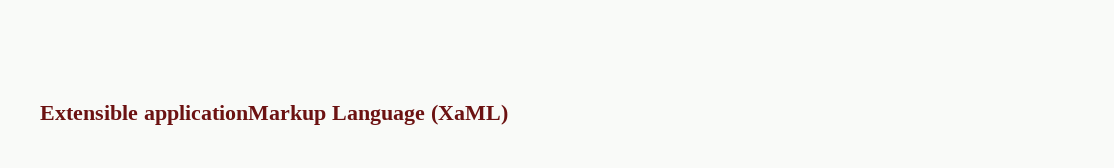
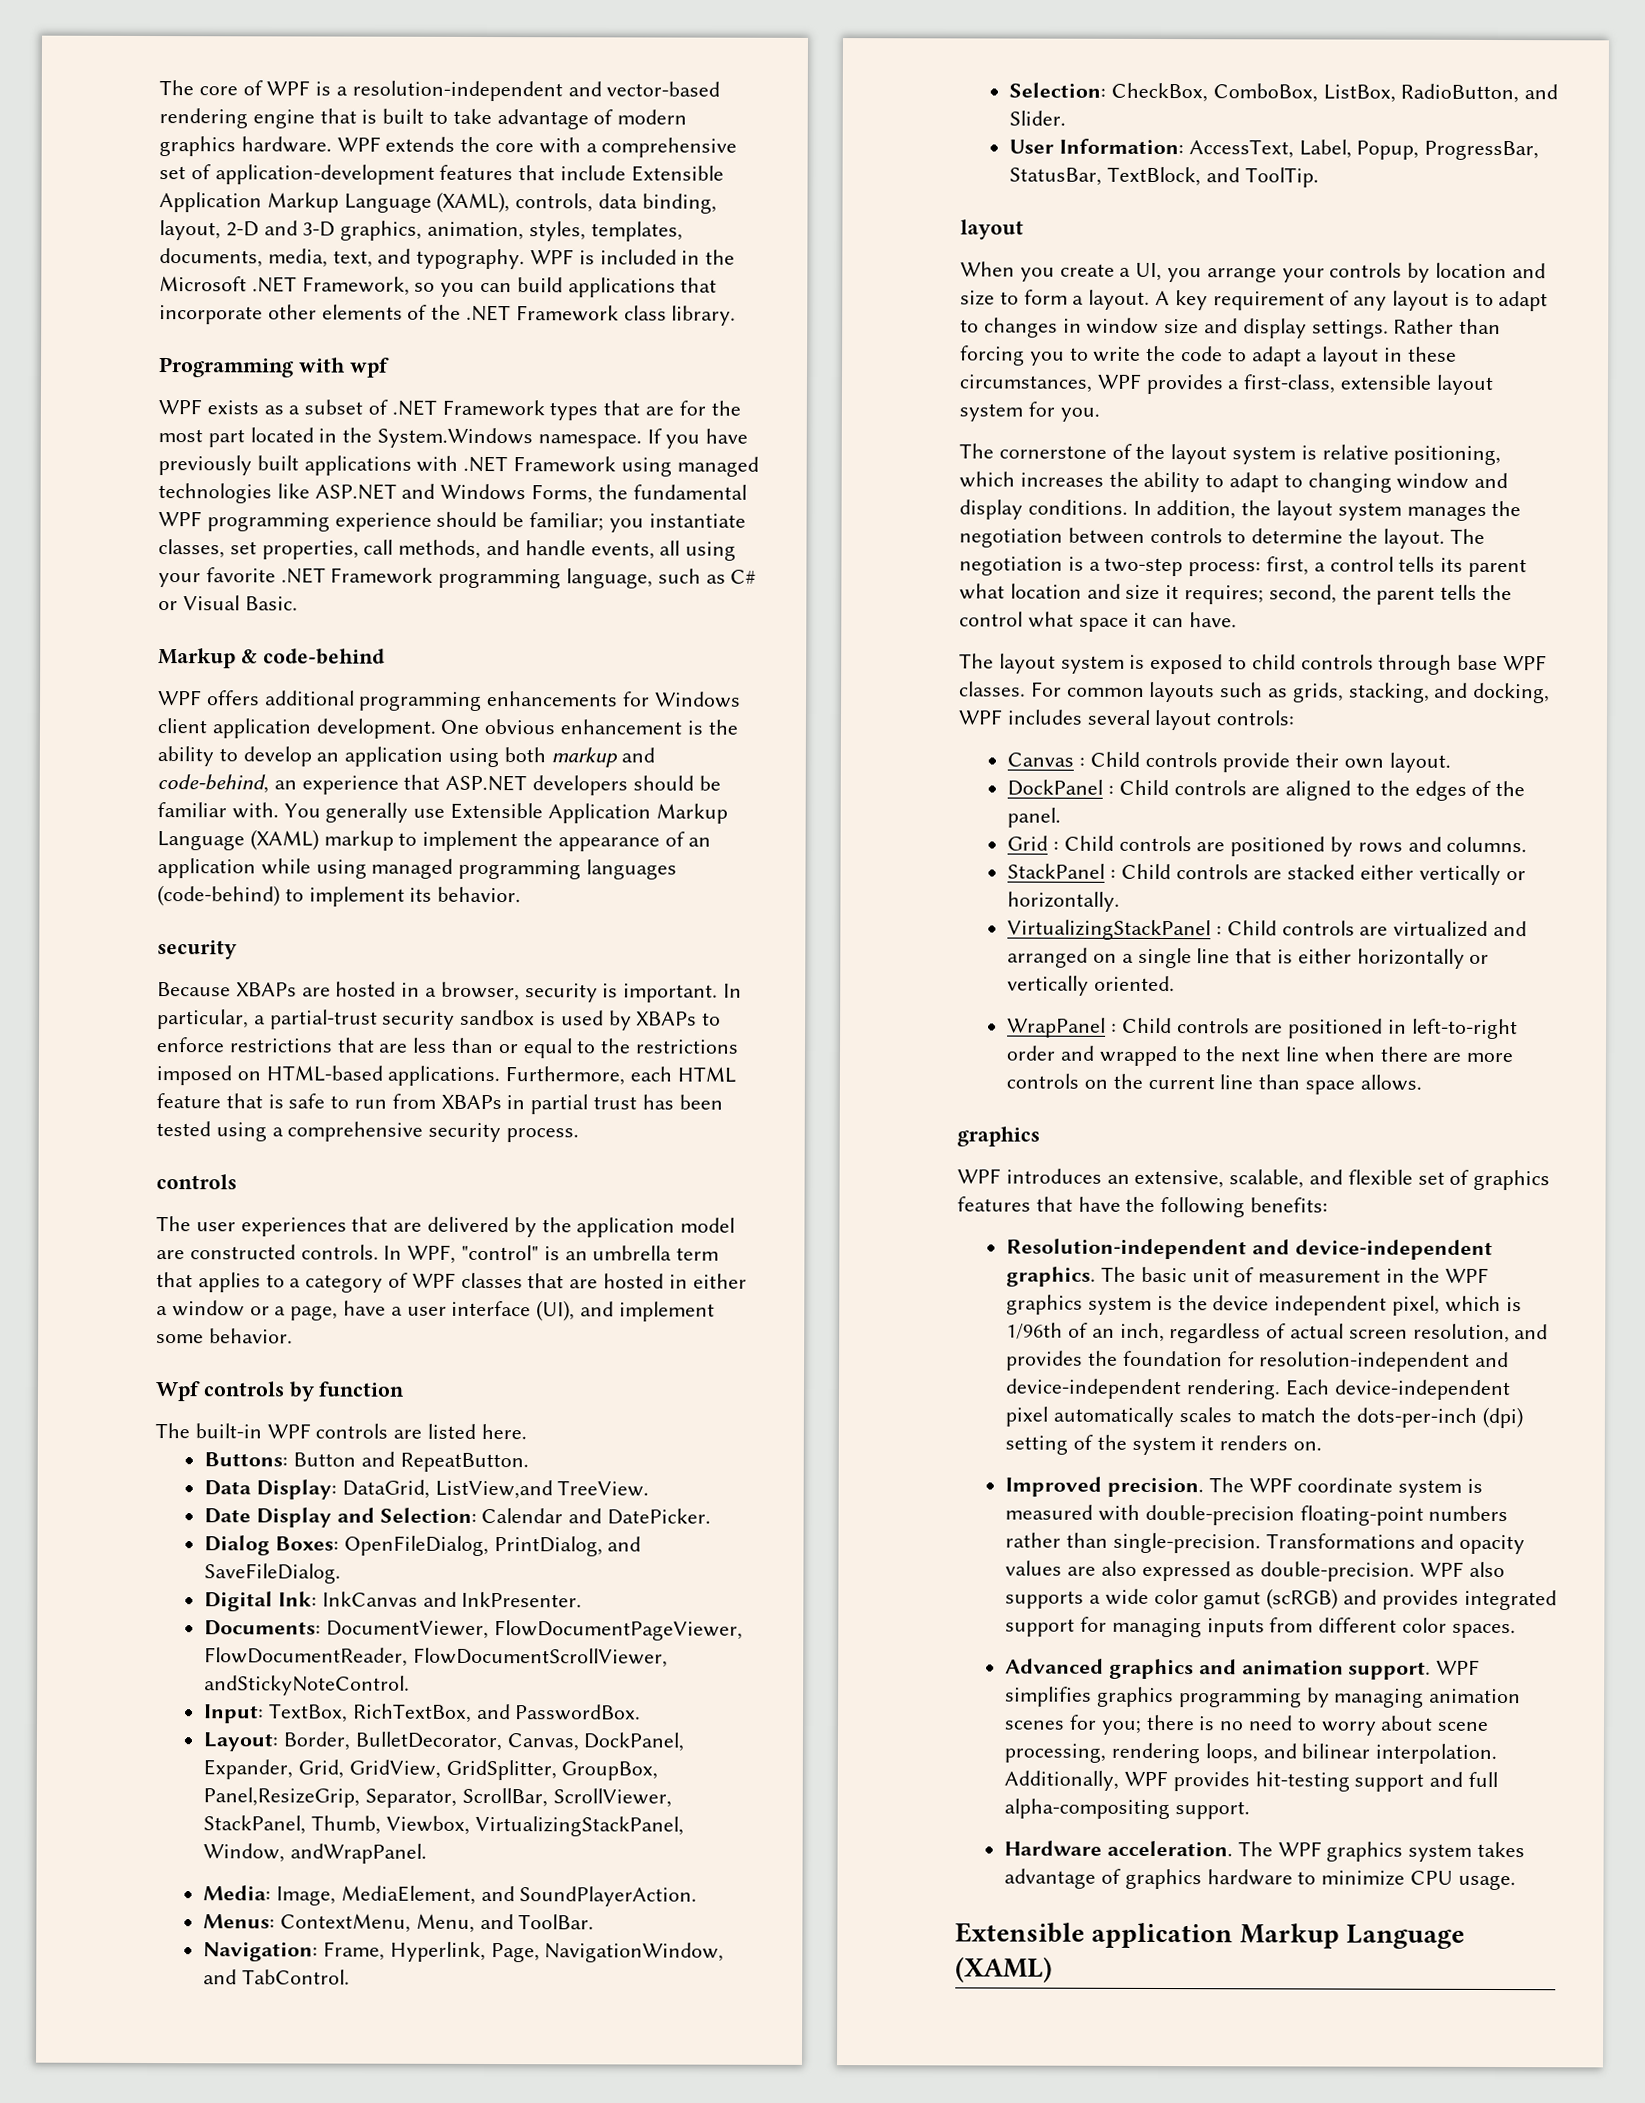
[40,104,508,125] Extensible applicationMarkup Language (XaML) -> [159,80,721,102] [159,108,688,130] [159,136,738,158] [159,164,724,185] [159,191,717,214] [159,220,683,242] [159,248,736,270] [159,276,718,298] [159,304,737,326] [158,357,390,378] [158,399,741,421] [158,427,749,449] [158,455,759,477] [158,483,747,504] [158,511,746,533] [158,539,737,561] [158,567,757,589] [158,595,298,611] [158,648,385,669] [158,690,741,711] [157,718,738,739] [157,746,656,768] [157,774,721,796] [157,802,728,824] [157,829,712,852] [157,858,678,880] [157,885,522,907] [157,940,237,960] [157,981,743,1003] [157,1009,722,1031] [156,1037,740,1059] [156,1065,736,1087] [156,1093,723,1115] [156,1121,580,1143] [156,1174,237,1190] [156,1216,736,1238] [156,1244,720,1264] [156,1272,747,1293] [156,1300,715,1322] [156,1328,293,1344] [155,1381,406,1402] [155,1423,527,1440] [204,1451,529,1473] [204,1479,650,1500] [204,1507,712,1528] [204,1535,642,1557] [204,1563,342,1584] [204,1591,583,1612] [204,1620,743,1641] [204,1647,668,1668] [204,1675,411,1696] [204,1703,642,1724] [203,1731,685,1752] [203,1759,659,1781] [203,1787,672,1808] [203,1815,684,1837] [203,1843,427,1864] [203,1885,698,1907] [203,1913,595,1933] [203,1941,725,1963] [203,1969,350,1985] [1009,82,1559,104] [1009,110,1067,126] [1009,138,1540,161] [1009,166,1319,188] [960,219,1024,240] [960,261,1546,283] [960,289,1549,312] [960,317,1502,339] [960,345,1457,367] [959,373,1494,395] [959,401,1100,422] [959,443,1502,466] [959,471,1509,493] [959,499,1522,521] [959,527,1485,549] [959,556,1528,578] [959,583,1513,605] [959,611,1238,632] [959,653,1548,675] [959,681,1551,704] [958,709,1296,731] [1007,751,1451,773] [1007,779,1526,801] [1007,807,1062,828] [1007,835,1528,857] [1007,863,1526,886] [1007,891,1121,912] [1007,919,1528,941] [1007,947,1490,969] [1007,975,1175,996] [1007,1017,1518,1040] [1006,1045,1514,1067] [1006,1073,1422,1095] [957,1126,1040,1147] [957,1168,1551,1191] [957,1196,1329,1218] [1006,1238,1493,1260] [1006,1266,1489,1287] [1006,1294,1522,1316] [1006,1322,1549,1344] [1006,1350,1510,1372] [1005,1378,1511,1401] [1005,1406,1523,1429] [1005,1434,1323,1456] [1005,1476,1484,1498] [1005,1504,1509,1526] [1005,1532,1526,1555] [1005,1560,1505,1582] [1005,1588,1557,1611] [1005,1616,1516,1639] [1005,1658,1481,1680] [1005,1686,1522,1708] [1004,1714,1490,1736] [1004,1742,1498,1765] [1004,1770,1499,1792] [1004,1798,1250,1820] [1004,1840,1526,1862] [1004,1868,1516,1891] [955,1922,1465,1949] [955,1956,1053,1983] The core of WPF is a resolution-independent and vector-based rendering engine that is built to take advantage of modern graphics hardware. WPF extends the core with a comprehensive set of application-development features that include Extensible Application Markup Language (XAML), controls, data binding, layout, 2-D and 3-D graphics, animation, styles, templates, documents, media, text, and typography. WPF is included in the Microsoft .NET Framework, so you can build applications that incorporate other elements of the .NET Framework class library. // Programming with wpf // WPF exists as a subset of .NET Framework types that are for the most part located in the System.Windows namespace. If you have previously built applications with .NET Framework using managed technologies like ASP.NET and Windows Forms, the fundamental WPF programming experience should be familiar; you instantiate classes, set properties, call methods, and handle events, all using your favorite .NET Framework programming language, such as C# or Visual Basic. // Markup & code-behind // WPF offers additional programming enhancements for Windows client application development. One obvious enhancement is the ability to develop an application using both markup and code-behind, an experience that ASP.NET developers should be familiar with. You generally use Extensible Application Markup Language (XAML) markup to implement the appearance of an application while using managed programming languages (code-behind) to implement its behavior. // security // Because XBAPs are hosted in a browser, security is important. In particular, a partial-trust security sandbox is used by XBAPs to enforce restrictions that are less than or equal to the restrictions imposed on HTML-based applications. Furthermore, each HTML feature that is safe to run from XBAPs in partial trust has been tested using a comprehensive security process. // controls // The user experiences that are delivered by the application model are constructed controls. In WPF, "control" is an umbrella term that applies to a category of WPF classes that are hosted in either a window or a page, have a user interface (UI), and implement some behavior. // Wpf controls by function // The built-in WPF controls are listed here. // Buttons: Button and RepeatButton. // Data Display: DataGrid, ListView,and TreeView. // Date Display and Selection: Calendar and DatePicker. // Dialog Boxes: OpenFileDialog, PrintDialog, and SaveFileDialog. // Digital Ink: InkCanvas and InkPresenter. // Documents: DocumentViewer, FlowDocumentPageViewer, FlowDocumentReader, FlowDocumentScrollViewer, andStickyNoteControl. // Input: TextBox, RichTextBox, and PasswordBox. // Layout: Border, BulletDecorator, Canvas, DockPanel, Expander, Grid, GridView, GridSplitter, GroupBox, Panel,ResizeGrip, Separator, ScrollBar, ScrollViewer, StackPanel, Thumb, Viewbox, VirtualizingStackPanel, Window, andWrapPanel. // Media: Image, MediaElement, and SoundPlayerAction. // Menus: ContextMenu, Menu, and ToolBar. // Navigation: Frame, Hyperlink, Page, NavigationWindow, and TabControl. // Selection: CheckBox, ComboBox, ListBox, RadioButton, and Slider. // User Information: AccessText, Label, Popup, ProgressBar, StatusBar, TextBlock, and ToolTip. // layout // When you create a UI, you arrange your controls by location and size to form a layout. A key requirement of any layout is to adapt to changes in window size and display settings. Rather than forcing you to write the code to adapt a layout in these circumstances, WPF provides a first-class, extensible layout system for you. // The cornerstone of the layout system is relative positioning, which increases the ability to adapt to changing window and display conditions. In addition, the layout system manages the negotiation between controls to determine the layout. The negotiation is a two-step process: first, a control tells its parent what location and size it requires; second, the parent tells the control what space it can have. // The layout system is exposed to child controls through base WPF classes. For common layouts such as grids, stacking, and docking, WPF includes several layout controls: // Canvas : Child controls provide their own layout. // DockPanel : Child controls are aligned to the edges of the panel. // Grid : Child controls are positioned by rows and columns. // StackPanel : Child controls are stacked either vertically or horizontally. // VirtualizingStackPanel : Child controls are virtualized and arranged on a single line that is either horizontally or vertically oriented. // WrapPanel : Child controls are positioned in left-to-right order and wrapped to the next line when there are more controls on the current line than space allows. // graphics // WPF introduces an extensive, scalable, and flexible set of graphics features that have the following benefits: // Resolution-independent and device-independent graphics. The basic unit of measurement in the WPF graphics system is the device independent pixel, which is 1/96th of an inch, regardless of actual screen resolution, and provides the foundation for resolution-independent and device-independent rendering. Each device-independent pixel automatically scales to match the dots-per-inch (dpi) setting of the system it renders on. // Improved precision. The WPF coordinate system is measured with double-precision floating-point numbers rather than single-precision. Transformations and opacity values are also expressed as double-precision. WPF also supports a wide color gamut (scRGB) and provides integrated support for managing inputs from different color spaces. // Advanced graphics and animation support. WPF simplifies graphics programming by managing animation scenes for you; there is no need to worry about scene processing, rendering loops, and bilinear interpolation. Additionally, WPF provides hit-testing support and full alpha-compositing support. // Hardware acceleration. The WPF graphics system takes advantage of graphics hardware to minimize CPU usage. // Extensible application Markup Language (XAML)

